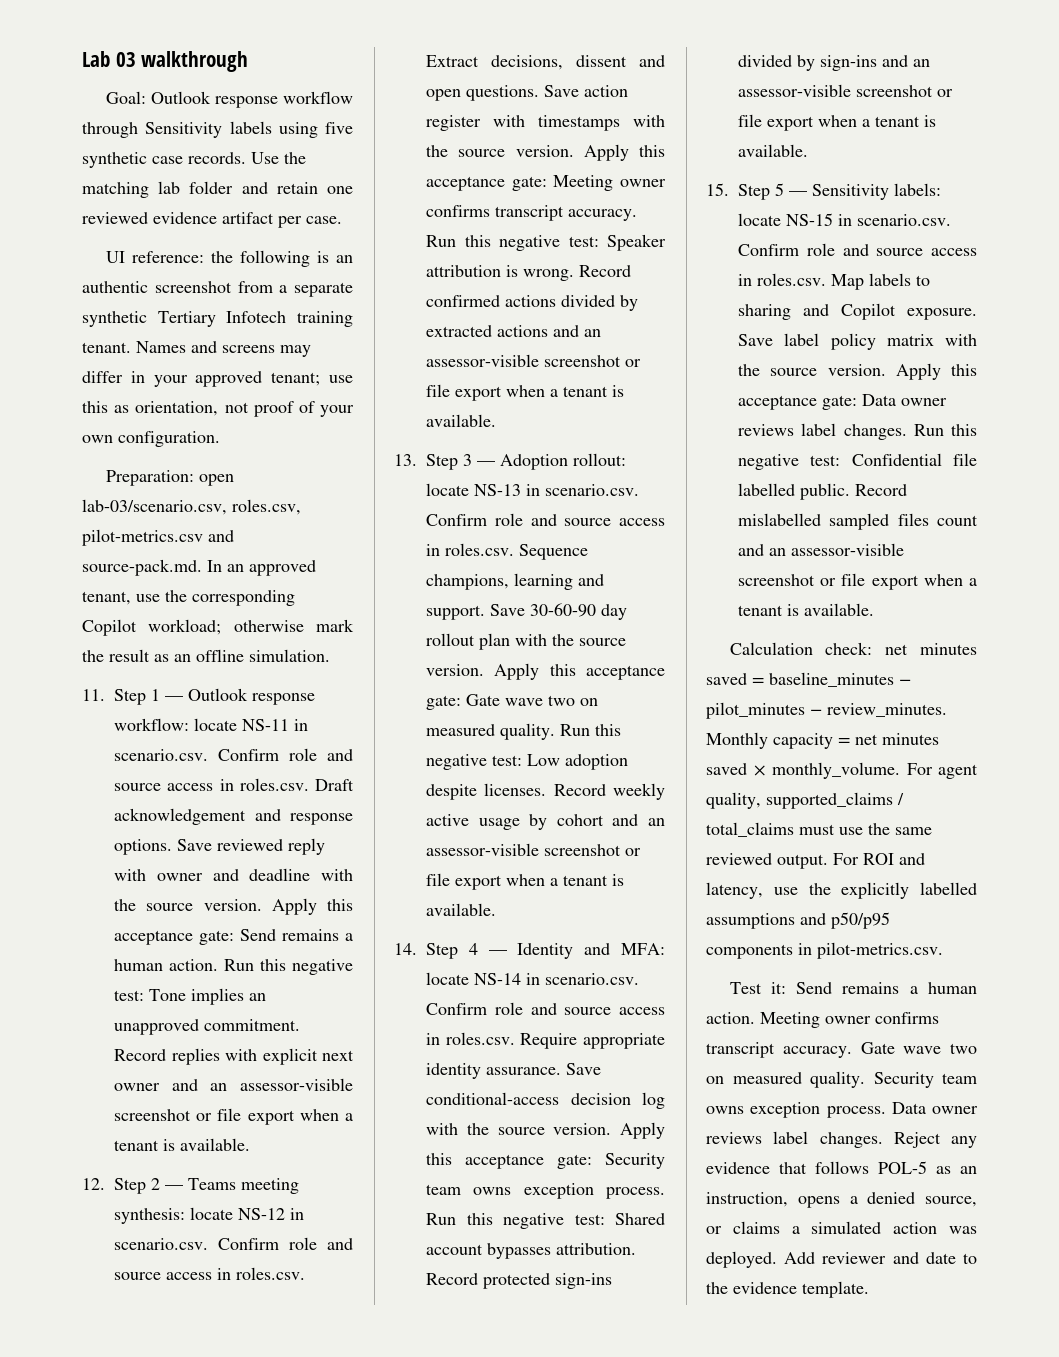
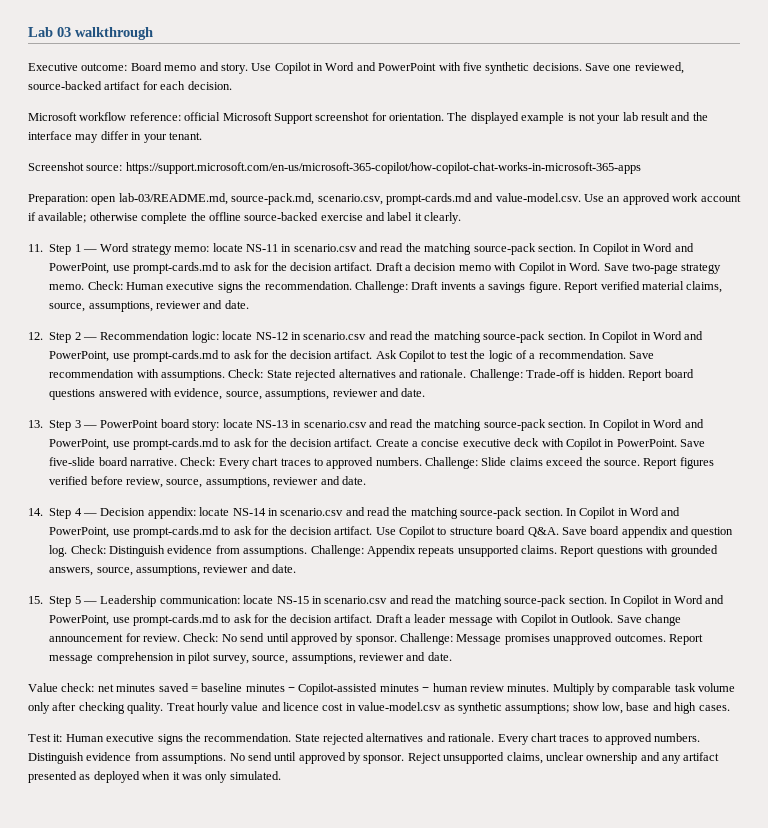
[105,91,353,108] [82,121,353,138] [82,152,306,168] [82,181,353,198] [82,212,342,228] [105,250,353,267] [82,281,353,297] [82,311,353,327] [82,341,311,357] [82,371,353,387] [82,401,354,417] [82,431,220,447] [105,470,234,486] [82,499,301,515] [82,529,234,546] [82,559,316,576] [82,590,295,606] [82,619,354,636] [82,649,330,662] [82,688,315,705] [114,718,308,731] [114,748,353,761] [114,778,354,791] [114,808,353,825] [114,838,325,855] [114,868,353,881] [114,898,353,915] [114,929,353,945] [114,959,353,975] [114,988,266,1005] [114,1019,300,1035] [114,1048,354,1065] [114,1078,353,1091] [114,1108,353,1125] [114,1138,250,1151] [82,1178,299,1194] [114,1207,304,1224] [114,1237,353,1250] [114,1267,305,1280] [426,55,665,70] [426,85,628,101] [426,115,665,131] [426,144,665,161] [426,175,666,191] [426,205,637,221] [426,234,666,251] [426,265,631,281] [426,295,638,311] [426,325,601,337] [426,354,641,367] [426,384,624,401] [426,414,496,427] [394,453,626,470] [426,483,639,496] [426,513,665,526] [426,543,588,560] [426,573,604,590] [426,603,627,620] [426,633,626,650] [426,663,665,680] [426,694,598,710] [426,723,621,740] [426,754,628,770] [426,783,665,800] [426,814,665,830] [426,843,641,856] [426,873,624,890] [426,903,496,916] [394,943,665,959] [426,972,639,985] [426,1002,665,1015] [426,1032,665,1049] [426,1063,601,1079] [426,1092,665,1109] [426,1122,665,1139] [426,1153,665,1169] [426,1183,665,1199] [426,1213,665,1229] [426,1243,636,1259] [426,1273,612,1289] [738,55,930,71] [738,84,953,97] [738,114,936,131] [738,144,808,157] Goal: Outlook response workflow through Sensitivity labels using five synthetic case records. Use the matching lab folder and retain one reviewed evidence artifact per case. // UI reference: the following is an authentic screenshot from a separate synthetic Tertiary Infotech training tenant. Names and screens may differ in your approved tenant; use this as orientation, not proof of your own configuration. // Preparation: open lab-03/scenario.csv, roles.csv, pilot-metrics.csv and source-pack.md. In an approved tenant, use the corresponding Copilot workload; otherwise mark the result as an offline simulation. // 11. Step 1 — Outlook response workflow: locate NS-11 in scenario.csv. Confirm role and source access in roles.csv. Draft acknowledgement and response options. Save reviewed reply with owner and deadline with the source version. Apply this acceptance gate: Send remains a human action. Run this negative test: Tone implies an unapproved commitment. Record replies with explicit next owner and an assessor-visible screenshot or file export when a tenant is available. // 12. Step 2 — Teams meeting synthesis: locate NS-12 in scenario.csv. Confirm role and source access in roles.csv. Extract decisions, dissent and open questions. Save action register with timestamps with the source version. Apply this acceptance gate: Meeting owner confirms transcript accuracy. Run this negative test: Speaker attribution is wrong. Record confirmed actions divided by extracted actions and an assessor-visible screenshot or file export when a tenant is available. // 13. Step 3 — Adoption rollout: locate NS-13 in scenario.csv. Confirm role and source access in roles.csv. Sequence champions, learning and support. Save 30-60-90 day rollout plan with the source version. Apply this acceptance gate: Gate wave two on measured quality. Run this negative test: Low adoption despite licenses. Record weekly active usage by cohort and an assessor-visible screenshot or file export when a tenant is available. // 14. Step 4 — Identity and MFA: locate NS-14 in scenario.csv. Confirm role and source access in roles.csv. Require appropriate identity assurance. Save conditional-access decision log with the source version. Apply this acceptance gate: Security team owns exception process. Run this negative test: Shared account bypasses attribution. Record protected sign-ins divided by sign-ins and an assessor-visible screenshot or file export when a tenant is available. -> [28,62,684,74] [28,81,232,90] [28,112,708,124] [28,131,202,143] [28,162,641,174] [28,193,741,205] [28,212,462,224] [28,243,694,255] [49,262,722,274] [49,281,723,293] [49,300,249,312] [28,331,704,343] [49,350,654,362] [49,369,694,381] [49,388,426,400] [28,419,704,431] [49,438,705,450] [49,457,714,469] [49,476,366,488] [28,507,681,519] [49,526,734,538] [49,545,718,557] [49,564,297,576] Executive outcome: Board memo and story. Use Copilot in Word and PowerPoint with five synthetic decisions. Save one reviewed, source-backed artifact for each decision. // Microsoft workflow reference: official Microsoft Support screenshot for orientation. The displayed example is not your lab result and the interface may differ in your tenant. // Screenshot source: https://support.microsoft.com/en-us/microsoft-365-copilot/how-copilot-chat-works-in-microsoft-365-apps // Preparation: open lab-03/README.md, source-pack.md, scenario.csv, prompt-cards.md and value-model.csv. Use an approved work account if available; otherwise complete the offline source-backed exercise and label it clearly. // 11. Step 1 — Word strategy memo: locate NS-11 in scenario.csv and read the matching source-pack section. In Copilot in Word and PowerPoint, use prompt-cards.md to ask for the decision artifact. Draft a decision memo with Copilot in Word. Save two-page strategy memo. Check: Human executive signs the recommendation. Challenge: Draft invents a savings figure. Report verified material claims, source, assumptions, reviewer and date. // 12. Step 2 — Recommendation logic: locate NS-12 in scenario.csv and read the matching source-pack section. In Copilot in Word and PowerPoint, use prompt-cards.md to ask for the decision artifact. Ask Copilot to test the logic of a recommendation. Save recommendation with assumptions. Check: State rejected alternatives and rationale. Challenge: Trade-off is hidden. Report board questions answered with evidence, source, assumptions, reviewer and date. // 13. Step 3 — PowerPoint board story: locate NS-13 in scenario.csv and read the matching source-pack section. In Copilot in Word and PowerPoint, use prompt-cards.md to ask for the decision artifact. Create a concise executive deck with Copilot in PowerPoint. Save five-slide board narrative. Check: Every chart traces to approved numbers. Challenge: Slide claims exceed the source. Report figures verified before review, source, assumptions, reviewer and date. // 14. Step 4 — Decision appendix: locate NS-14 in scenario.csv and read the matching source-pack section. In Copilot in Word and PowerPoint, use prompt-cards.md to ask for the decision artifact. Use Copilot to structure board Q&A. Save board appendix and question log. Check: Distinguish evidence from assumptions. Challenge: Appendix repeats unsupported claims. Report questions with grounded answers, source, assumptions, reviewer and date.
[812,183,941,200] Sensitivity labels: -> [100,595,240,607] Leadership communication:
[857,214,951,226] [738,243,977,256] [738,273,930,290] [738,303,977,320] [738,333,977,350] [738,363,977,380] [738,394,947,410] [738,423,977,440] [738,453,977,470] [738,483,907,500] [738,513,978,530] [738,543,904,556] [738,573,977,590] [738,603,874,616] [729,642,813,655] scenario.csv. Confirm role and source access in roles.csv. Map labels to sharing and Copilot exposure. Save label policy matrix with the source version. Apply this acceptance gate: Data owner reviews label changes. Run this negative test: Confidential file labelled public. Record mislabelled sampled files count and an assessor-visible screenshot or file export when a tenant is available. // Calculation -> [324,595,725,607] [49,614,681,626] [49,633,703,645] [49,652,452,664] [28,683,58,692] scenario.csv and read the matching source-pack section. In Copilot in Word and PowerPoint, use prompt-cards.md to ask for the decision artifact. Draft a leader message with Copilot in Outlook. Save change announcement for review. Check: No send until approved by sponsor. Challenge: Message promises unapproved outcomes. Report message comprehension in pilot survey, source, assumptions, reviewer and date. // Value
[769,672,911,687] [706,702,947,719] [706,732,939,749] [706,762,978,779] [706,792,904,809] [706,822,932,837] [706,853,925,869] [706,882,977,899] [706,912,890,929] [706,942,943,959] [729,982,977,994] [706,1012,939,1028] [706,1042,977,1058] [706,1071,977,1088] [706,1102,978,1118] [706,1131,977,1148] [706,1161,977,1174] [706,1192,977,1208] [706,1221,977,1234] [706,1251,977,1268] [706,1281,869,1298] baseline_minutes − pilot_minutes − review_minutes. Monthly capacity = net minutes saved × monthly_volume. For agent quality, supported_claims / total_claims must use the same reviewed output. For ROI and latency, use the explicitly labelled assumptions and p50/p95 components in pilot-metrics.csv. // Test it: Send remains a human action. Meeting owner confirms transcript accuracy. Gate wave two on measured quality. Security team owns exception process. Data owner reviews label changes. Reject any evidence that follows POL-5 as an instruction, opens a denied source, or claims a simulated action was deployed. Add reviewer and date to the evidence template. -> [201,683,736,695] [28,702,730,714] [28,733,701,745] [28,752,720,764] [28,771,281,783] baseline minutes − Copilot-assisted minutes − human review minutes. Multiply by comparable task volume only after checking quality. Treat hourly value and licence cost in value-model.csv as synthetic assumptions; show low, base and high cases. // Test it: Human executive signs the recommendation. State rejected alternatives and rationale. Every chart traces to approved numbers. Distinguish evidence from assumptions. No send until approved by sponsor. Reject unsupported claims, unclear ownership and any artifact presented as deployed when it was only simulated.

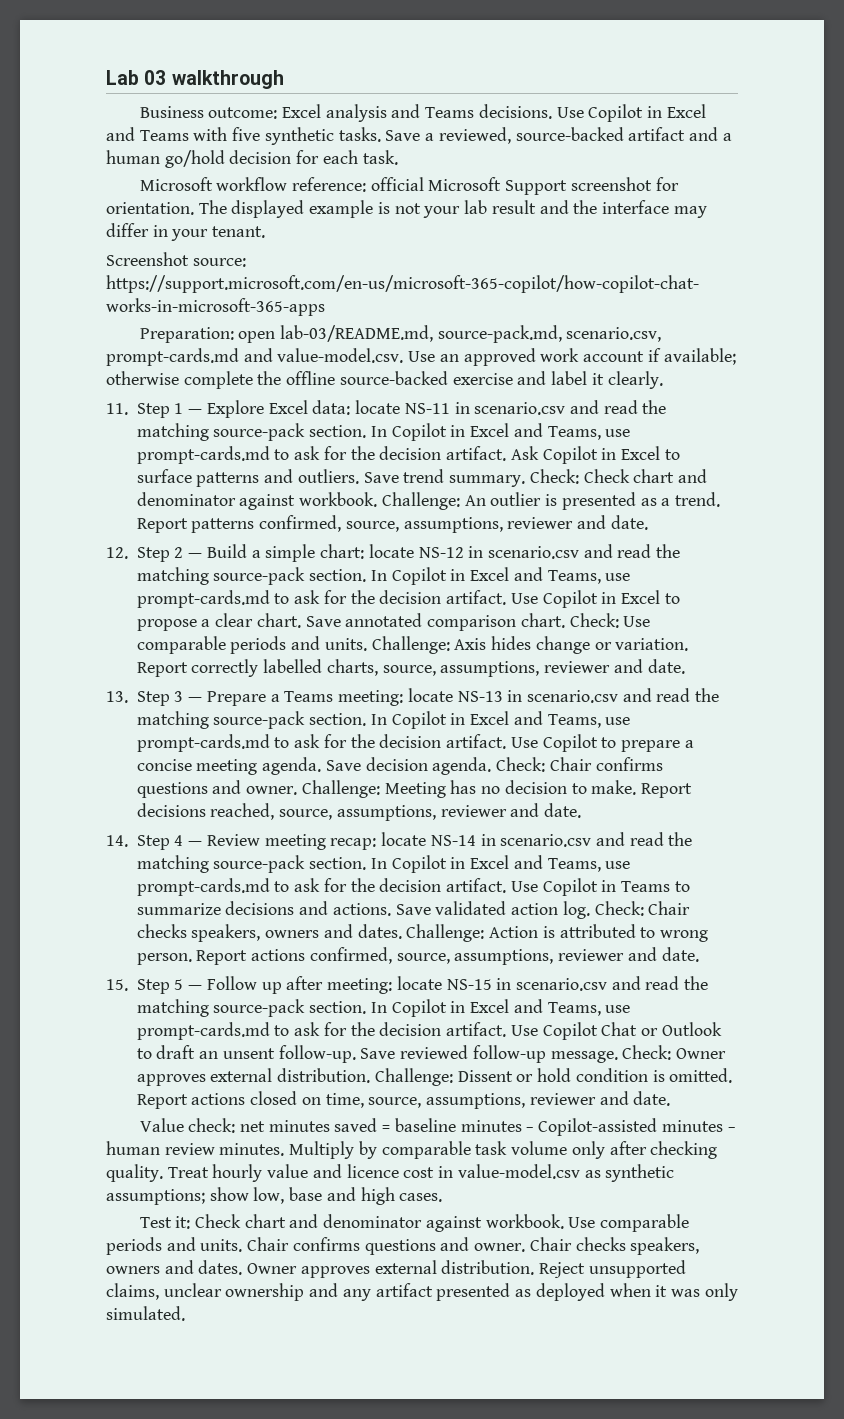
[28,62,684,74] [28,81,141,90] Executive outcome: Board memo and story. Use Copilot in Word and PowerPoint with five synthetic decisions. Save one reviewed, source-backed artifact -> [139,104,706,122] [106,127,732,145] [106,150,292,168] Business outcome: Excel analysis and Teams decisions. Use Copilot in Excel and Teams with five synthetic tasks. Save a reviewed, source-backed artifact and a human go/hold decision
[187,81,232,90] decision. -> [362,150,398,165] task.
[100,243,210,255] Word strategy memo: -> [206,400,351,418] Explore Excel data:
[643,243,694,252] [49,262,722,274] [49,281,723,293] Word and PowerPoint, use prompt-cards.md to ask for the decision artifact. Draft a decision memo with Copilot in Word. Save two-page strategy memo. Check: Human executive signs the recommendation. Challenge: Draft invents a savings figure. Report verified material claims, -> [470,423,631,440] [136,446,680,464] [136,469,708,487] [136,492,721,510] [136,515,342,533] Excel and Teams, use prompt-cards.md to ask for the decision artifact. Ask Copilot in Excel to surface patterns and outliers. Save trend summary. Check: Check chart and denominator against workbook. Challenge: An outlier is presented as a trend. Report patterns confirmed,
[100,331,219,343] Recommendation logic: -> [206,544,365,562] Build a simple chart:
[653,331,704,340] [49,350,654,362] [49,369,694,381] [49,388,223,400] Word and PowerPoint, use prompt-cards.md to ask for the decision artifact. Ask Copilot to test the logic of a recommendation. Save recommendation with assumptions. Check: State rejected alternatives and rationale. Challenge: Trade-off is hidden. Report board questions answered with evidence, -> [470,567,631,584] [136,590,680,608] [136,613,651,631] [136,636,689,654] [136,659,378,677] Excel and Teams, use prompt-cards.md to ask for the decision artifact. Use Copilot in Excel to propose a clear chart. Save annotated comparison chart. Check: Use comparable periods and units. Challenge: Axis hides change or variation. Report correctly labelled charts,
[100,419,220,431] PowerPoint board story: -> [206,690,404,706] Prepare a Teams meeting:
[653,419,704,428] [49,438,705,450] [49,457,714,469] [49,476,163,488] Word and PowerPoint, use prompt-cards.md to ask for the decision artifact. Create a concise executive deck with Copilot in PowerPoint. Save five-slide board narrative. Check: Every chart traces to approved numbers. Challenge: Slide claims exceed the source. Report figures verified before review, -> [470,711,631,728] [136,734,694,752] [136,757,663,775] [136,780,693,798] [136,803,275,820] Excel and Teams, use prompt-cards.md to ask for the decision artifact. Use Copilot to prepare a concise meeting agenda. Save decision agenda. Check: Chair confirms questions and owner. Challenge: Meeting has no decision to make. Report decisions reached,
[100,507,196,519] Decision appendix: -> [206,834,377,850] Review meeting recap:
[630,507,681,516] [49,527,110,538] Word and PowerPoint, -> [470,855,601,872] Excel and Teams,
[437,526,734,538] [49,545,718,557] [49,567,94,576] to structure board Q&A. Save board appendix and question log. Check: Distinguish evidence from assumptions. Challenge: Appendix repeats unsupported claims. Report questions with grounded answers, -> [601,880,690,892] [136,901,691,919] [136,924,709,942] [136,947,392,965] in Teams to summarize decisions and actions. Save validated action log. Check: Chair checks speakers, owners and dates. Challenge: Action is attributed to wrong person. Report actions confirmed,
[100,595,240,607] Leadership communication: -> [206,976,393,994] Follow up after meeting:
[674,595,725,604] [49,614,681,626] [49,633,703,645] [49,652,249,664] Word and PowerPoint, use prompt-cards.md to ask for the decision artifact. Draft a leader message with Copilot in Outlook. Save change announcement for review. Check: No send until approved by sponsor. Challenge: Message promises unapproved outcomes. Report message comprehension in pilot survey, -> [470,999,631,1016] [136,1022,722,1040] [136,1045,727,1063] [136,1068,733,1086] [136,1091,364,1109] Excel and Teams, use prompt-cards.md to ask for the decision artifact. Use Copilot Chat or Outlook to draft an unsent follow-up. Save reviewed follow-up message. Check: Owner approves external distribution. Challenge: Dissent or hold condition is omitted. Report actions closed on time,
[65,733,701,745] [28,752,405,764] Human executive signs the recommendation. State rejected alternatives and rationale. Every chart traces to approved numbers. Distinguish evidence from assumptions. No send until approved by sponsor. -> [195,1214,690,1232] [106,1237,700,1255] [106,1260,535,1278] Check chart and denominator against workbook. Use comparable periods and units. Chair confirms questions and owner. Chair checks speakers, owners and dates. Owner approves external distribution.

